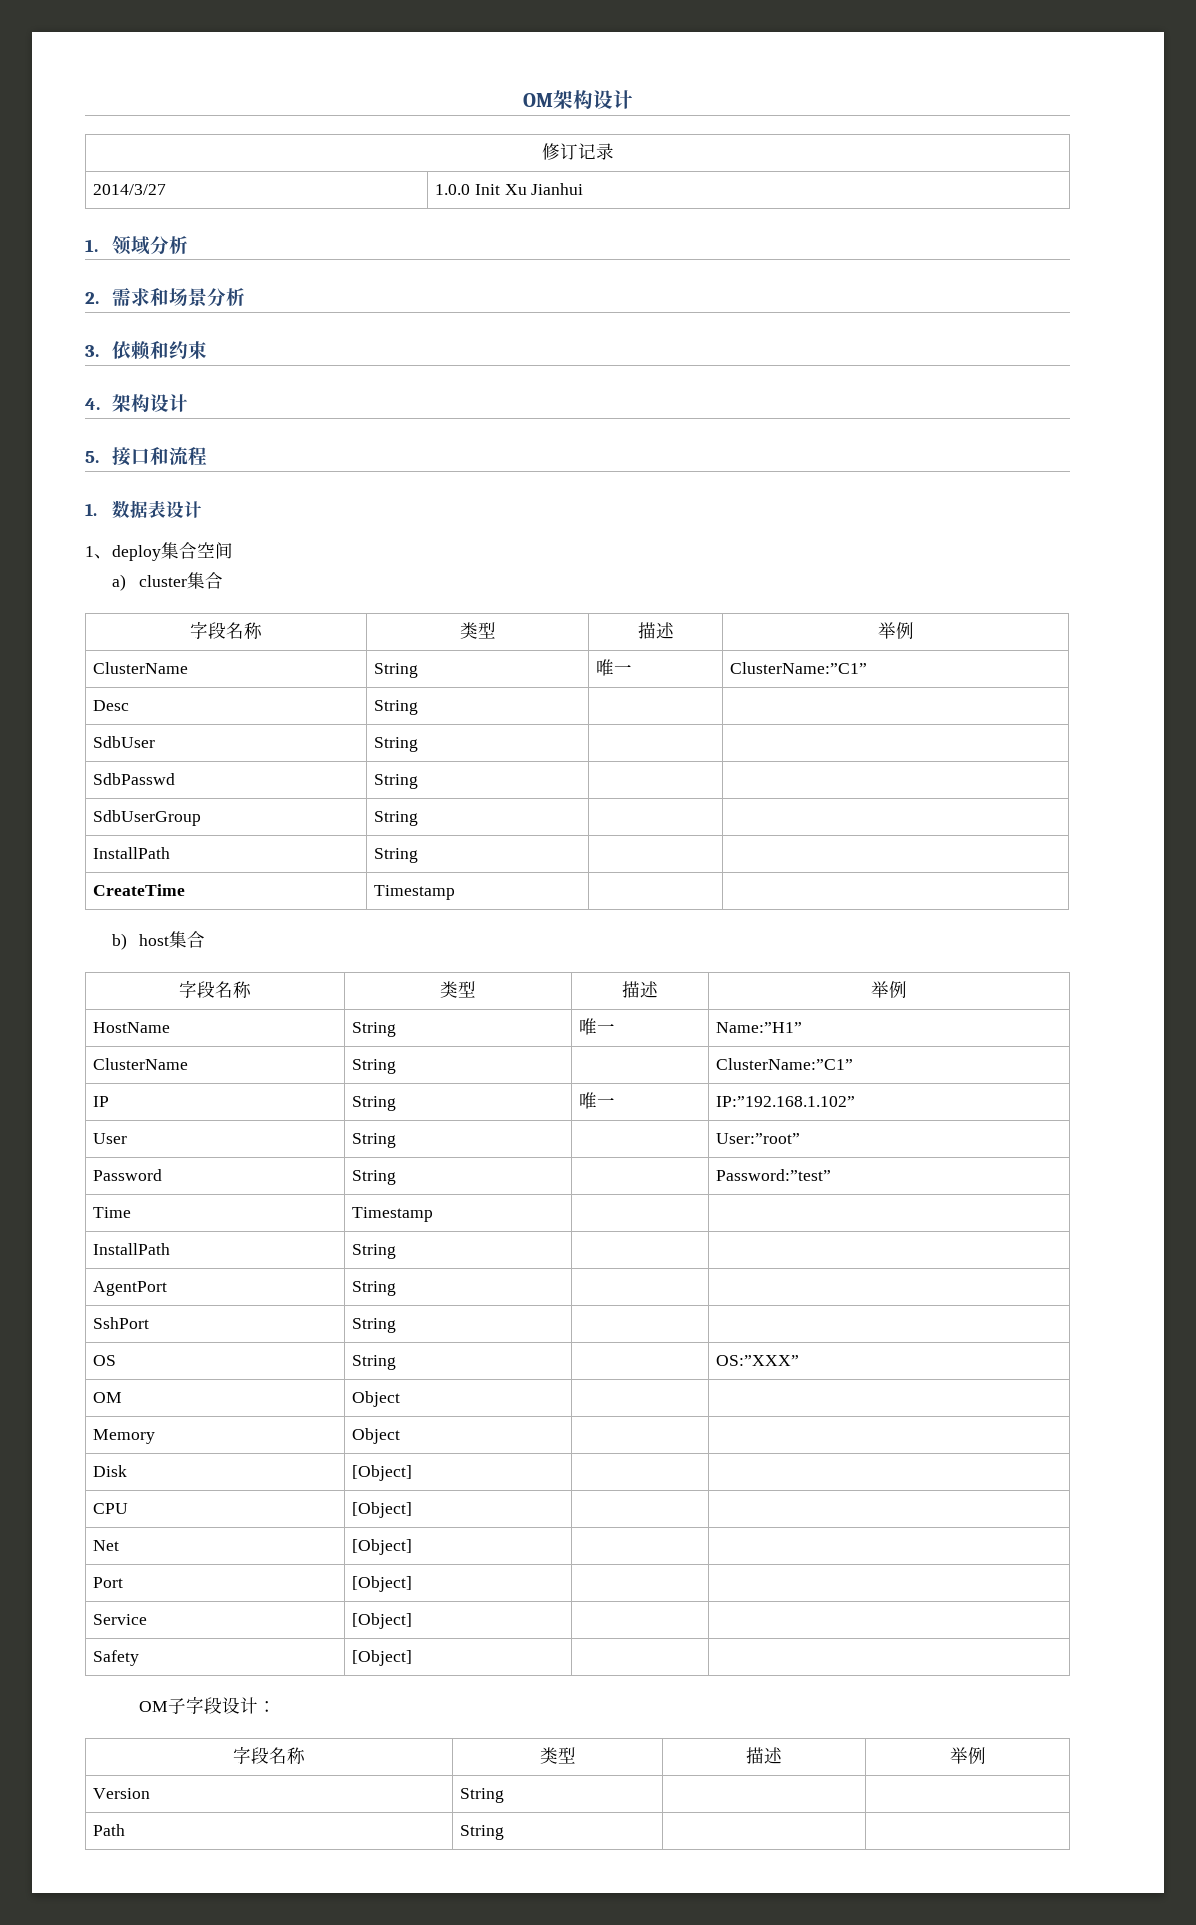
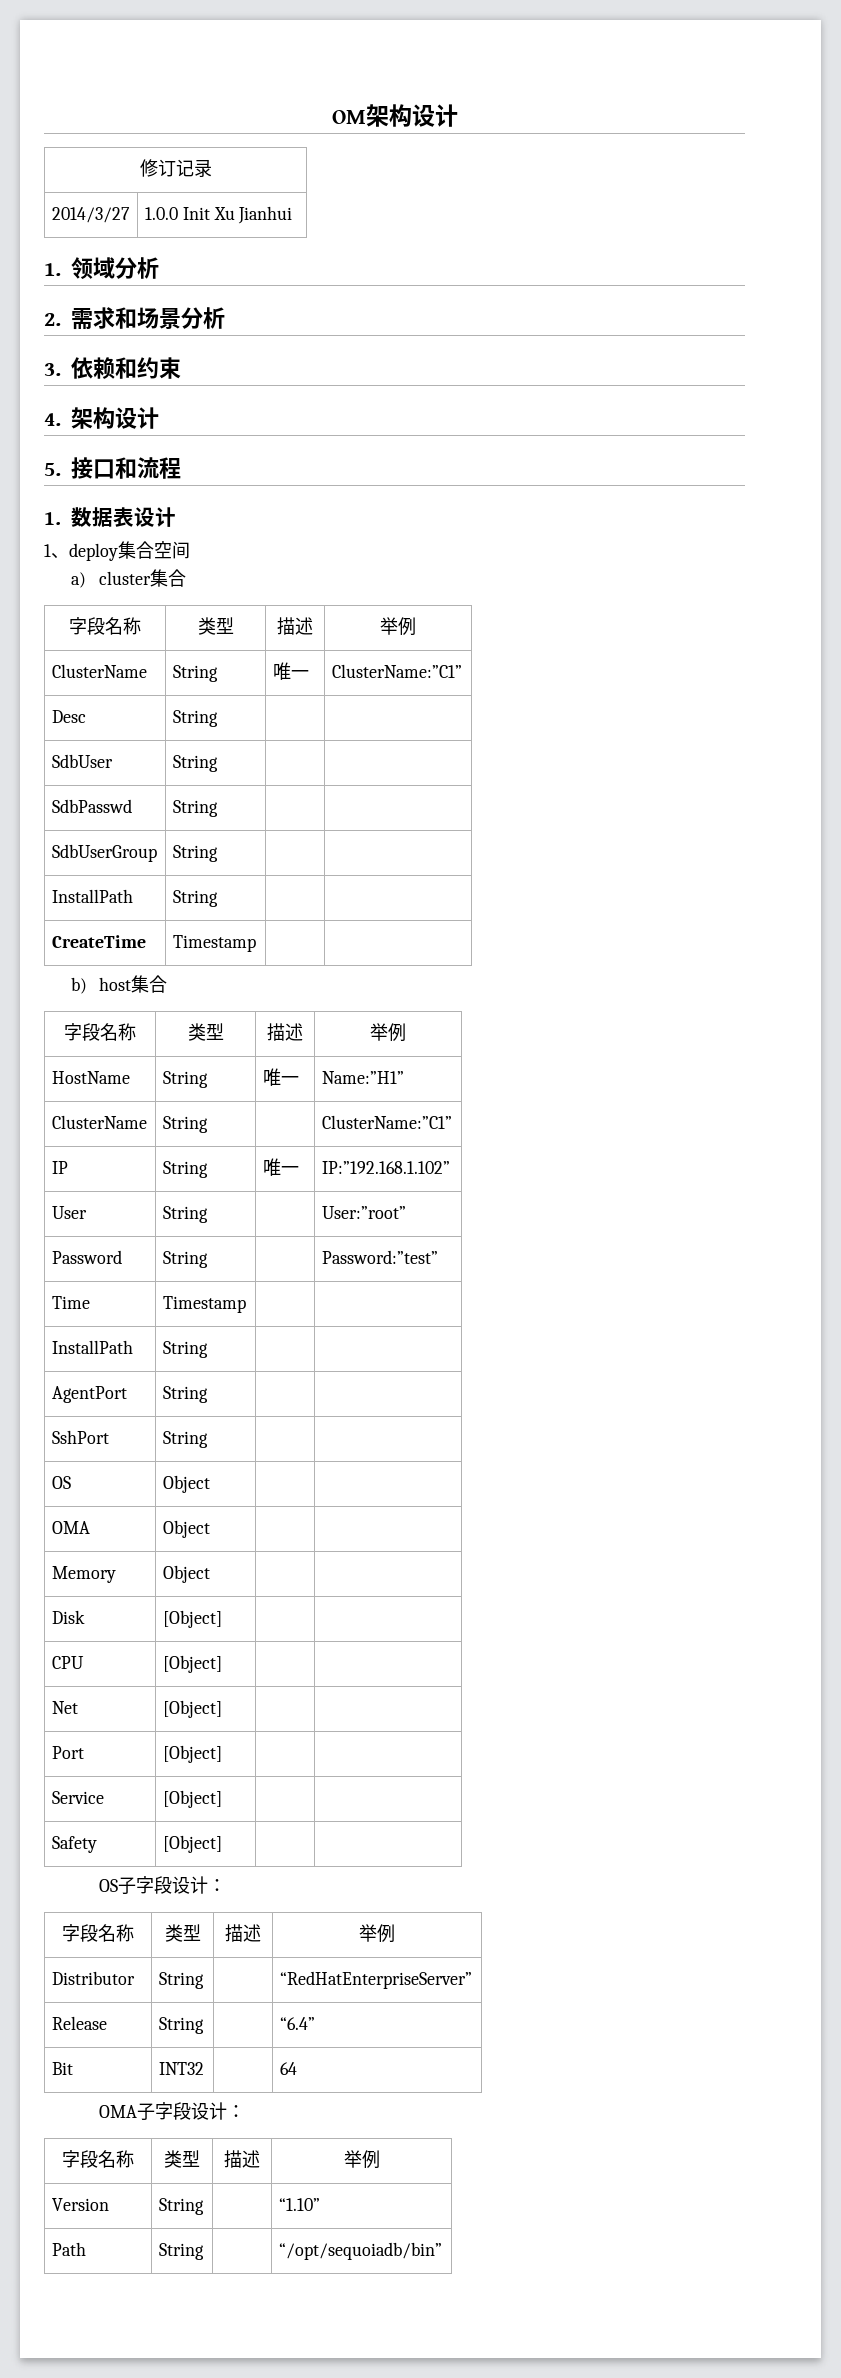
[352,1355,397,1370] [716,1355,800,1366] [93,1392,123,1403] String | | OS:”XXX” // OM -> [162,1475,210,1493] [51,1521,90,1534] Object | | // OMA
[139,1701,169,1712] OM -> [98,1876,226,1895] [62,1924,134,1942] [164,1924,201,1942] [225,1924,261,1942] [359,1924,395,1943] [51,1971,135,1985] [158,1972,204,1989] [279,1971,472,1989] [51,2016,107,2030] [158,2017,204,2034] [279,2017,315,2030] [51,2062,73,2075] [158,2062,204,2075] [279,2062,297,2075] [98,2105,137,2118] OS子字段设计： // 字段名称 | 类型 | 描述 | 举例 // Distributor | String | | “RedHatEnterpriseServer” // Release | String | | “6.4” // Bit | INT32 | | 64 // OMA
(505, 1795) none -> [278,2198,320,2211] “1.10”
(505, 1832) none -> [278,2242,442,2260] “/opt/sequoiadb/bin”

